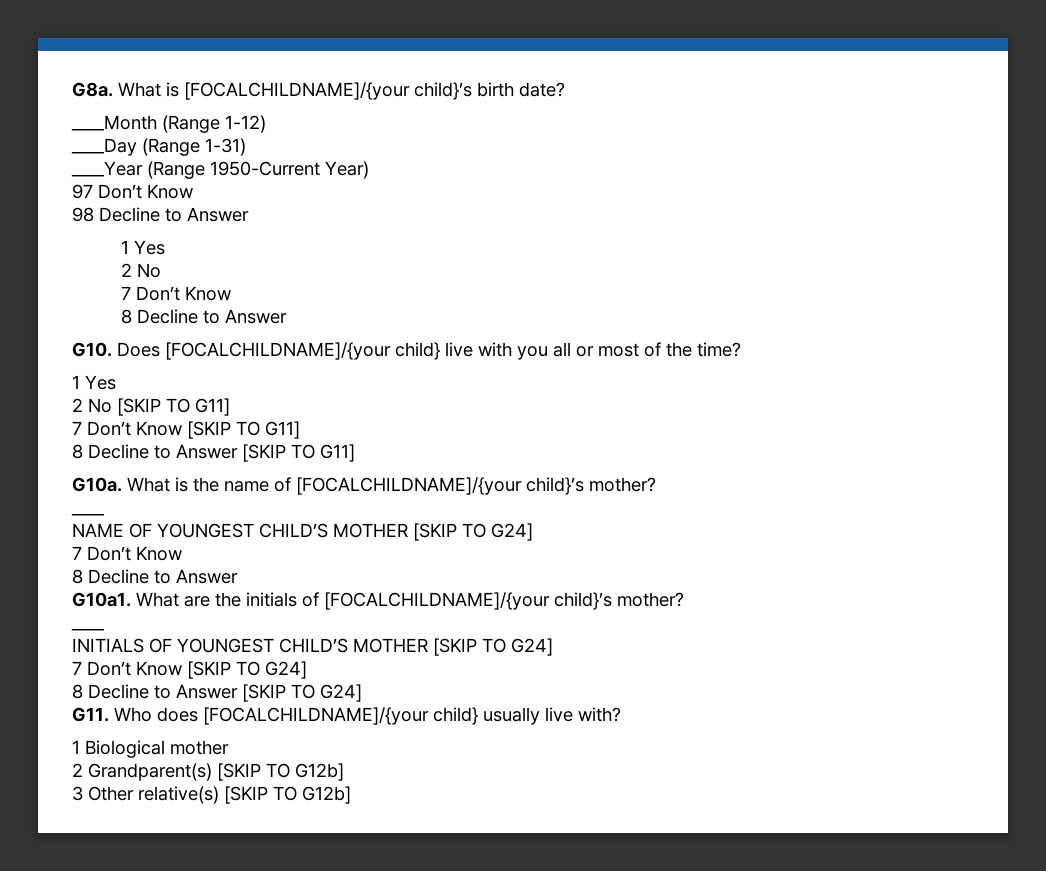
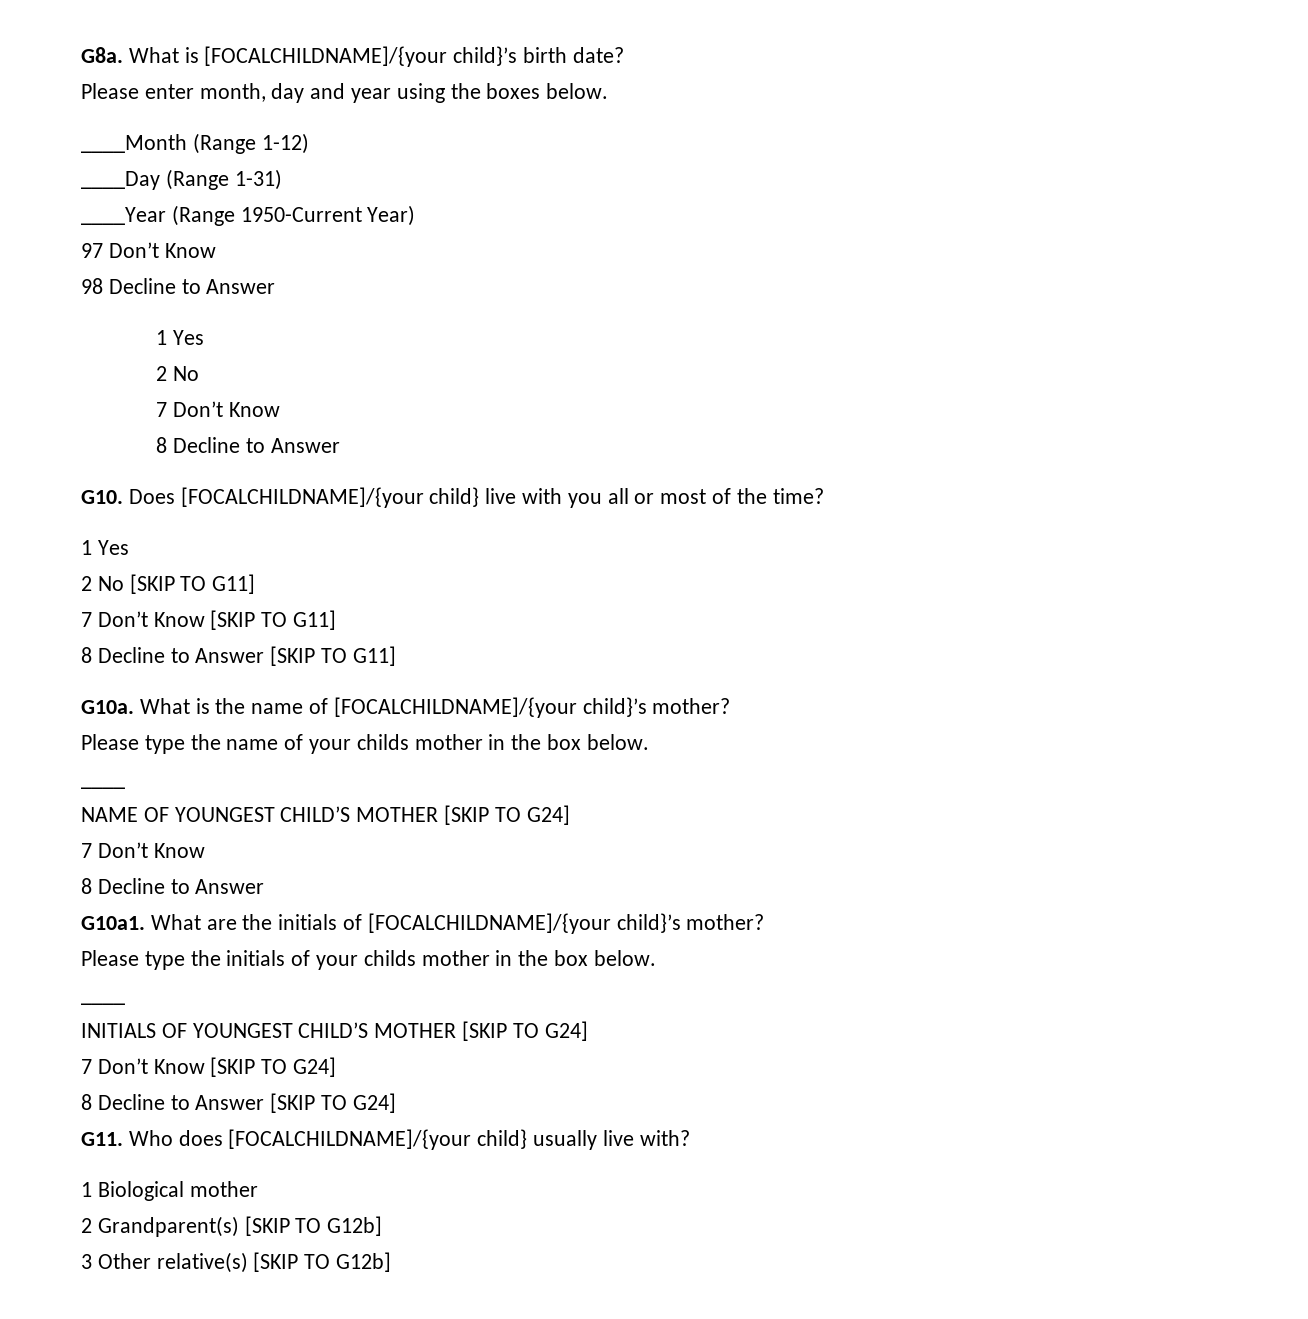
(565, 89) none -> [81,83,609,103] // Please enter month, day and year using the boxes below.
(656, 484) none -> [81,734,649,754] // Please type the name of your childs mother in the box below.
(684, 599) none -> [81,950,656,970] // Please type the initials of your childs mother in the box below.

